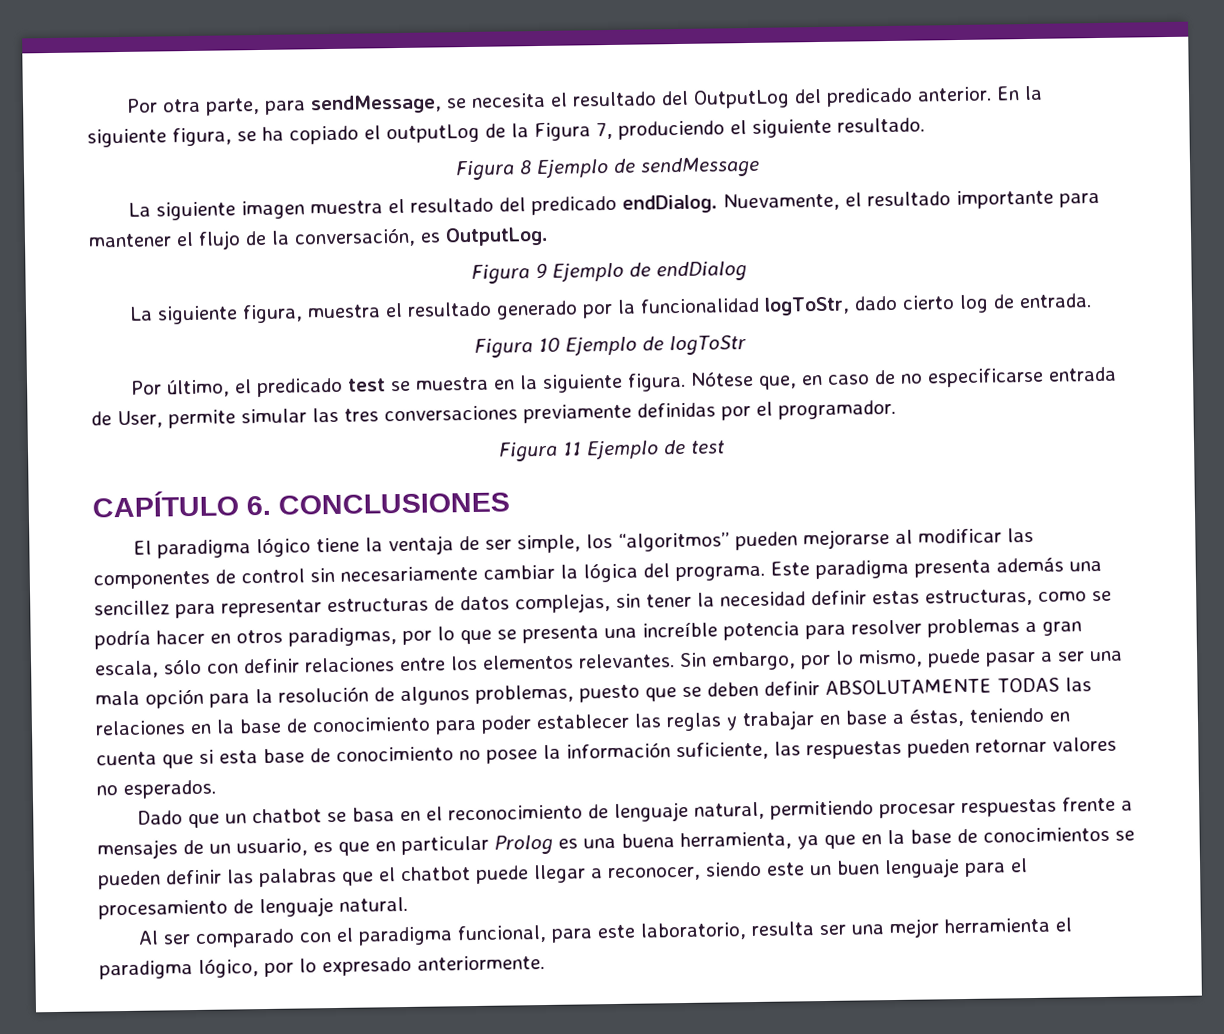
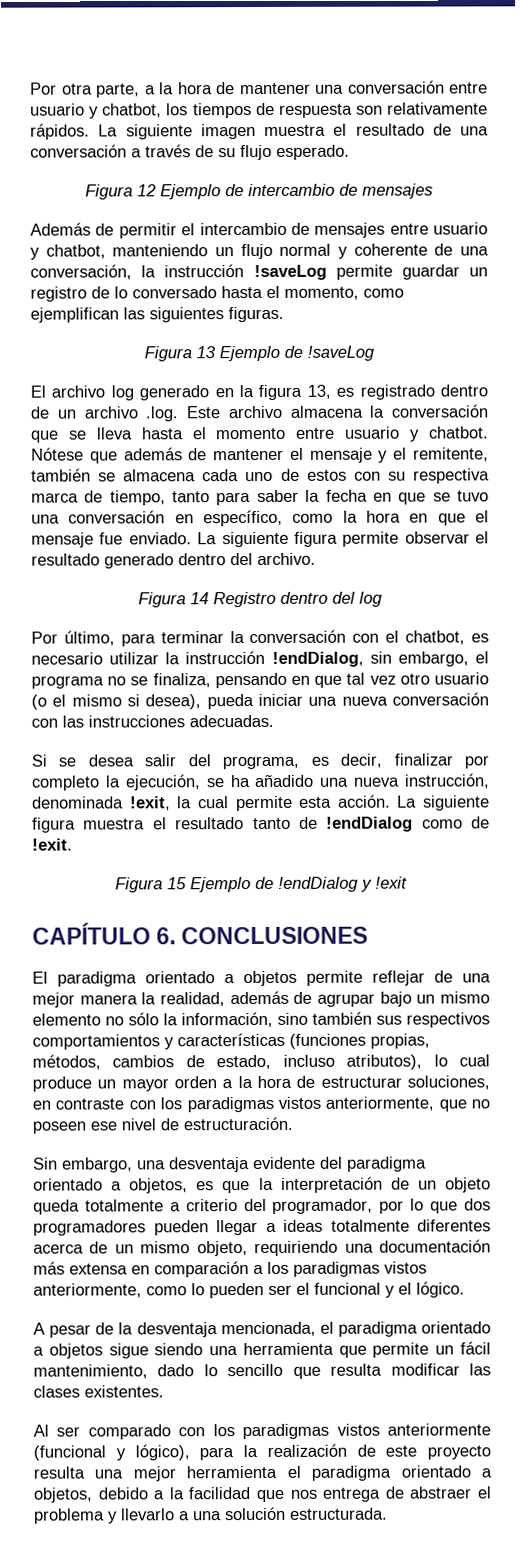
[265,85,1043,115] [87,117,925,148] [454,156,760,181] para sendMessage, se necesita el resultado del OutputLog del predicado anterior. En la siguiente figura, se ha copiado el outputLog de la Figura 7, produciendo el siguiente resultado. // Figura 8 Ejemplo de sendMessage // -> [144,80,488,95] [30,102,488,119] [30,123,90,140] a la hora de mantener una conversación entre usuario y chatbot, los tiempos de respuesta son relativamente rápidos.
[499,189,1101,216] [88,226,549,250] [470,261,747,284] [129,293,1092,325] [473,335,747,358] [131,366,1118,398] [91,399,896,429] [497,439,726,462] del predicado endDialog. Nuevamente, el resultado importante para mantener el flujo de la conversación, es OutputLog. // Figura 9 Ejemplo de endDialog // La siguiente figura, muestra el resultado generado por la funcionalidad logToStr, dado cierto log de entrada. // Figura 10 Ejemplo de logToStr // Por último, el predicado test se muestra en la siguiente figura. Nótese que, en caso de no especificarse entrada de User, permite simular las tres conversaciones previamente definidas por el programador. // Figura 11 Ejemplo de test -> [432,123,489,136] [30,144,350,161] [85,183,433,200] [30,222,488,239] [30,243,490,260] [30,264,489,281] [30,285,404,302] [30,306,284,323] [144,345,375,362] [30,384,488,401] [30,404,488,422] [31,426,490,443] [31,447,489,464] [31,468,490,484] [31,489,490,506] [31,509,489,527] [31,531,489,548] [31,552,316,569] [138,591,383,608] [31,629,490,647] [31,650,490,667] [31,672,489,689] [31,692,489,710] [31,714,274,728] [31,753,490,770] [31,773,490,791] [32,794,490,812] [32,816,490,833] [32,838,73,851] [115,876,408,893] de una conversación a través de su flujo esperado. // Figura 12 Ejemplo de intercambio de mensajes // Además de permitir el intercambio de mensajes entre usuario y chatbot, manteniendo un flujo normal y coherente de una conversación, la instrucción !saveLog permite guardar un registro de lo conversado hasta el momento, como ejemplifican las siguientes figuras. // Figura 13 Ejemplo de !saveLog // El archivo log generado en la figura 13, es registrado dentro de un archivo .log. Este archivo almacena la conversación que se lleva hasta el momento entre usuario y chatbot. Nótese que además de mantener el mensaje y el remitente, también se almacena cada uno de estos con su respectiva marca de tiempo, tanto para saber la fecha en que se tuvo una conversación en específico, como la hora en que el mensaje fue enviado. La siguiente figura permite observar el resultado generado dentro del archivo. // Figura 14 Registro dentro del log // Por último, para terminar la conversación con el chatbot, es necesario utilizar la instrucción !endDialog, sin embargo, el programa no se finaliza, pensando en que tal vez otro usuario (o el mismo si desea), pueda iniciar una nueva conversación con las instrucciones adecuadas. // Si se desea salir del programa, es decir, finalizar por completo la ejecución, se ha añadido una nueva instrucción, denominada !exit, la cual permite esta acción. La siguiente figura muestra el resultado tanto de !endDialog como de !exit. // Figura 15 Ejemplo de !endDialog y !exit
[256,527,1035,558] [93,557,1102,590] [94,588,1112,619] [94,618,1082,650] [95,648,1123,679] [95,677,1092,709] [95,707,1070,736] [96,736,1117,769] [96,779,216,800] [137,796,1134,829] [97,826,1135,860] [98,858,1028,890] [98,896,408,920] [138,921,848,948] lógico tiene la ventaja de ser simple, los “algoritmos” pueden mejorarse al modificar las componentes de control sin necesariamente cambiar la lógica del programa. Este paradigma presenta además una sencillez para representar estructuras de datos complejas, sin tener la necesidad definir estas estructuras, como se podría hacer en otros paradigmas, por lo que se presenta una increíble potencia para resolver problemas a gran escala, sólo con definir relaciones entre los elementos relevantes. Sin embargo, por lo mismo, puede pasar a ser una mala opción para la resolución de algunos problemas, puesto que se deben definir ABSOLUTAMENTE TODAS las relaciones en la base de conocimiento para poder establecer las reglas y trabajar en base a éstas, teniendo en cuenta que si esta base de conocimiento no posee la información suficiente, las respuestas pueden retornar valores no esperados. // Dado que un chatbot se basa en el reconocimiento de lenguaje natural, permitiendo procesar respuestas frente a mensajes de un usuario, es que en particular Prolog es una buena herramienta, ya que en la base de conocimientos se pueden definir las palabras que el chatbot puede llegar a reconocer, siendo este un buen lenguaje para el procesamiento de lenguaje natural. // Al ser comparado con el paradigma funcional, para este laboratorio, resulta ser -> [145,970,491,987] [32,990,491,1008] [32,1011,490,1028] [32,1032,430,1050] [32,1054,490,1070] [32,1075,490,1092] [32,1096,490,1113] [32,1116,293,1134] [33,1156,427,1173] [33,1176,491,1194] [33,1198,492,1215] [33,1219,491,1236] [33,1239,491,1257] [33,1261,427,1278] [33,1281,465,1299] [33,1321,491,1338] [33,1341,491,1359] [33,1363,492,1379] [33,1385,164,1398] [33,1423,491,1440] [33,1443,491,1461] [33,1466,85,1479] orientado a objetos permite reflejar de una mejor manera la realidad, además de agrupar bajo un mismo elemento no sólo la información, sino también sus respectivos comportamientos y características (funciones propias, métodos, cambios de estado, incluso atributos), lo cual produce un mayor orden a la hora de estructurar soluciones, en contraste con los paradigmas vistos anteriormente, que no poseen ese nivel de estructuración. // Sin embargo, una desventaja evidente del paradigma orientado a objetos, es que la interpretación de un objeto queda totalmente a criterio del programador, por lo que dos programadores pueden llegar a ideas totalmente diferentes acerca de un mismo objeto, requiriendo una documentación más extensa en comparación a los paradigmas vistos anteriormente, como lo pueden ser el funcional y el lógico. // A pesar de la desventaja mencionada, el paradigma orientado a objetos sigue siendo una herramienta que permite un fácil mantenimiento, dado lo sencillo que resulta modificar las clases existentes. // Al ser comparado con los paradigmas vistos anteriormente (funcional y lógico), para la realización de este proyecto resulta
[198,955,545,978] lógico, por lo expresado anteriormente. -> [400,1465,492,1478] [33,1486,493,1503] [34,1506,388,1524] orientado a objetos, debido a la facilidad que nos entrega de abstraer el problema y llevarlo a una solución estructurada.

